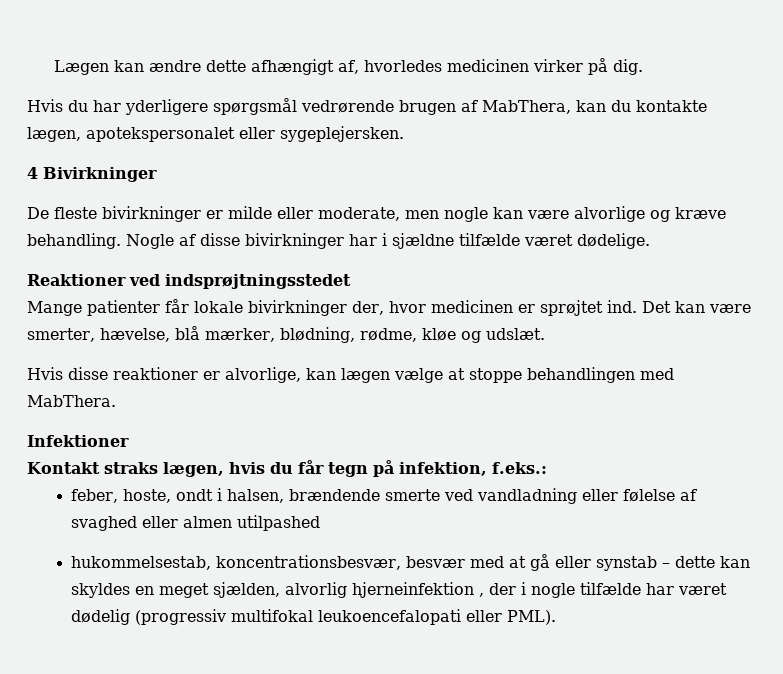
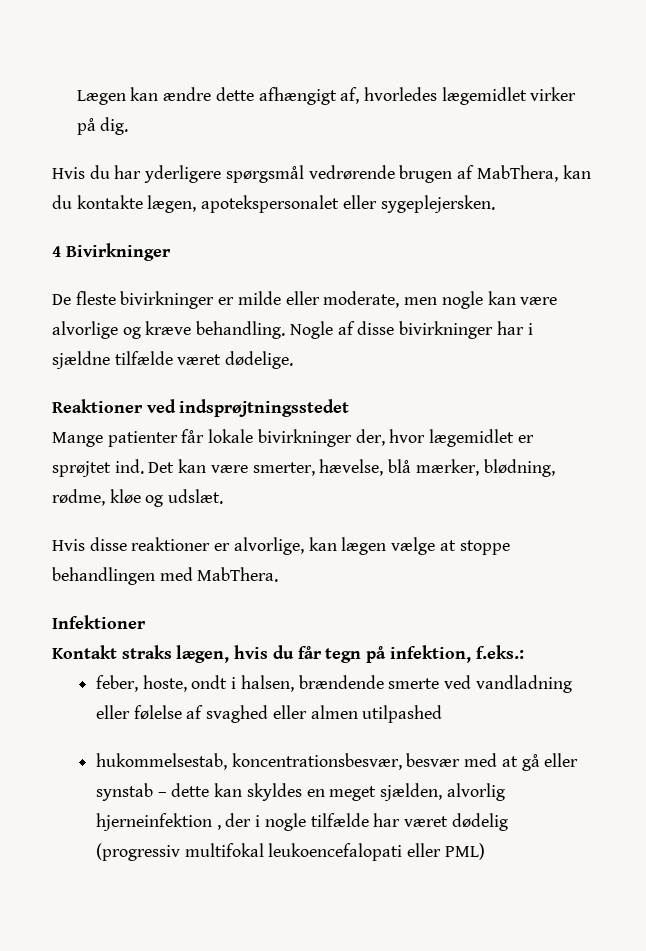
[446,59,529,72] medicinen -> [441,87,527,105] lægemidlet
[430,300,513,313] medicinen -> [429,429,515,447] lægemidlet
[507,610,557,625] PML). -> [444,843,485,860] PML)

